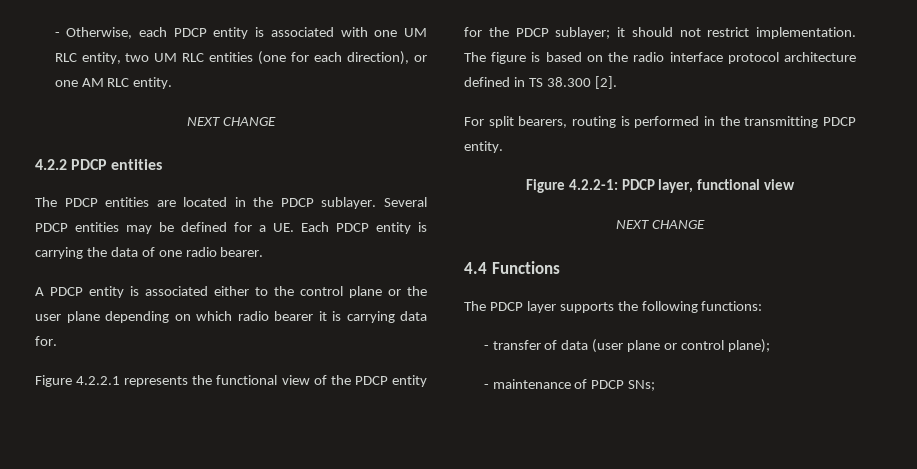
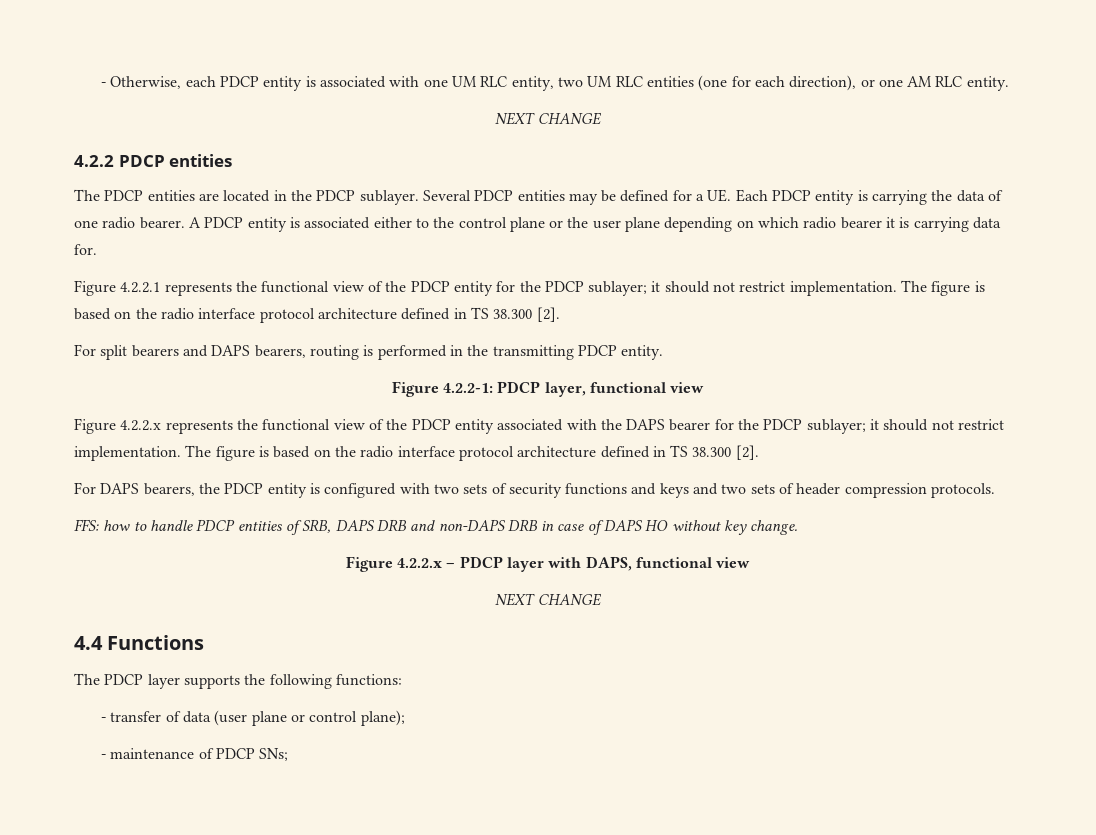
(264, 252) // -> (185, 223) none
(514, 122) none -> [131,345,251,357] bearers and DAPS
(796, 184) none -> [74,418,1005,434] [74,445,759,461] [74,482,996,498] [74,519,799,535] [345,556,751,572] // Figure 4.2.2.x represents the functional view of the PDCP entity associated with the DAPS bearer for the PDCP sublayer; it should not restrict implementation. The figure is based on the radio interface protocol architecture defined in TS 38.300 [2]. // For DAPS bearers, the PDCP entity is configured with two sets of security functions and keys and two sets of header compression protocols. // FFS: how to handle PDCP entities of SRB, DAPS DRB and non-DAPS DRB in case of DAPS HO without key change. // Figure 4.2.2.x – PDCP layer with DAPS, functional view

